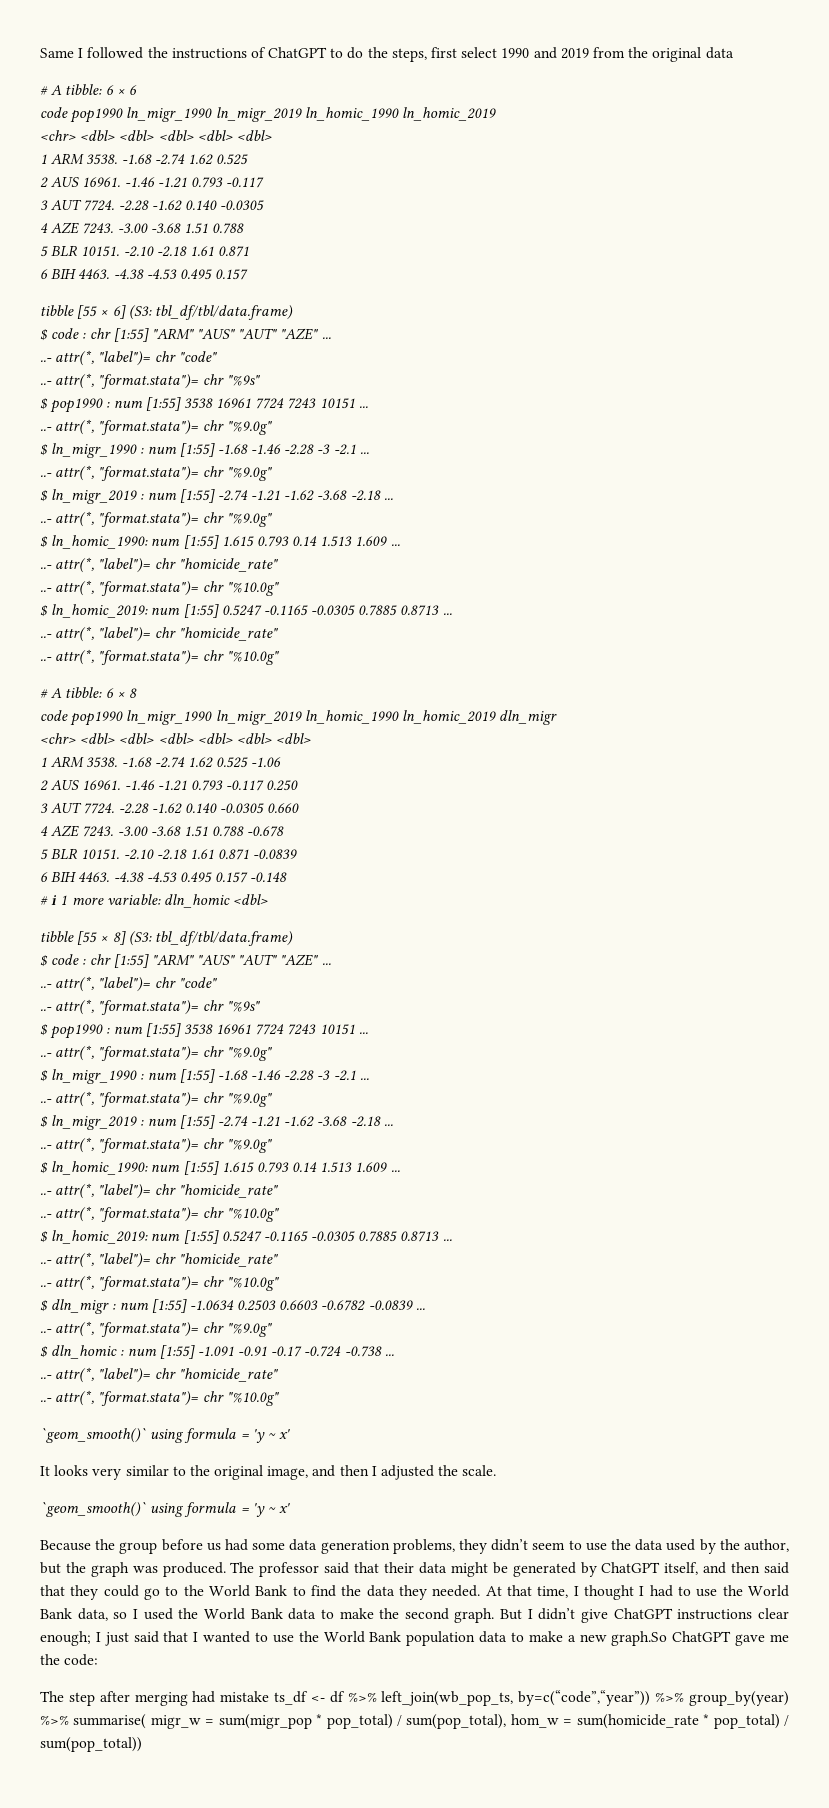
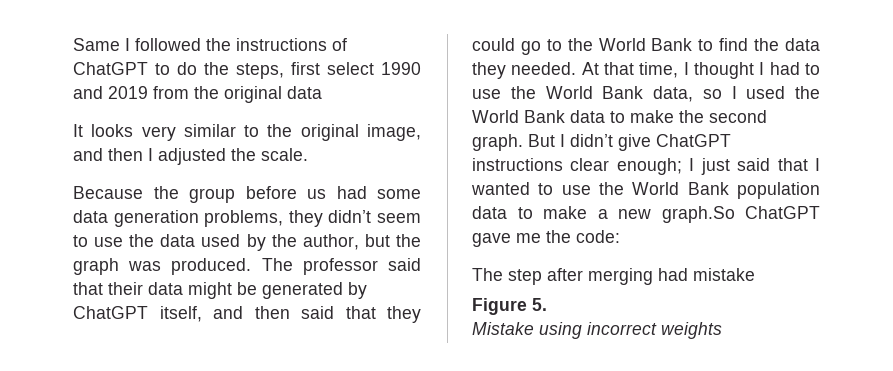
[40,84,137,95] [40,107,497,123] [40,130,272,141] [40,153,249,165] [40,177,265,188] [40,199,265,211] [40,222,245,234] [40,245,250,257] [40,269,249,280] [40,305,293,320] [40,328,331,342] [40,350,217,366] [40,373,260,389] [40,397,368,413] [40,419,272,435] [40,443,369,458] [40,465,272,481] [40,489,393,504] [40,511,272,527] [40,535,400,549] [40,557,278,573] [40,580,279,596] [40,604,452,618] [40,626,278,642] [40,649,279,665] [40,687,137,698] [40,710,558,726] [40,733,312,744] [40,756,282,768] [40,780,299,791] [40,802,300,814] [40,825,285,837] [40,848,299,860] [40,872,288,883] [40,894,269,908] [40,931,293,946] [40,954,331,968] [40,976,217,992] [40,999,260,1015] [40,1023,368,1039] [40,1045,272,1061] [40,1069,369,1084] [40,1091,272,1107] [40,1115,393,1130] [40,1137,272,1153] [40,1161,400,1175] [40,1183,278,1199] [40,1206,279,1222] [40,1230,452,1244] [40,1252,278,1268] [40,1275,279,1291] [40,1299,425,1314] [40,1321,272,1337] [40,1345,394,1359] [40,1367,278,1383] [40,1390,279,1406] [40,1428,291,1443] // # A tibble: 6 × 6 // code pop1990 ln_migr_1990 ln_migr_2019 ln_homic_1990 ln_homic_2019 // <chr> <dbl> <dbl> <dbl> <dbl> <dbl> // 1 ARM 3538. -1.68 -2.74 1.62 0.525 // 2 AUS 16961. -1.46 -1.21 0.793 -0.117 // 3 AUT 7724. -2.28 -1.62 0.140 -0.0305 // 4 AZE 7243. -3.00 -3.68 1.51 0.788 // 5 BLR 10151. -2.10 -2.18 1.61 0.871 // 6 BIH 4463. -4.38 -4.53 0.495 0.157 // tibble [55 × 6] (S3: tbl_df/tbl/data.frame) // $ code : chr [1:55] "ARM" "AUS" "AUT" "AZE" ... // ..- attr(*, "label")= chr "code" // ..- attr(*, "format.stata")= chr "%9s" // $ pop1990 : num [1:55] 3538 16961 7724 7243 10151 ... // ..- attr(*, "format.stata")= chr "%9.0g" // $ ln_migr_1990 : num [1:55] -1.68 -1.46 -2.28 -3 -2.1 ... // ..- attr(*, "format.stata")= chr "%9.0g" // $ ln_migr_2019 : num [1:55] -2.74 -1.21 -1.62 -3.68 -2.18 ... // ..- attr(*, "format.stata")= chr "%9.0g" // $ ln_homic_1990: num [1:55] 1.615 0.793 0.14 1.513 1.609 ... // ..- attr(*, "label")= chr "homicide_rate" // ..- attr(*, "format.stata")= chr "%10.0g" // $ ln_homic_2019: num [1:55] 0.5247 -0.1165 -0.0305 0.7885 0.8713 ... // ..- attr(*, "label")= chr "homicide_rate" // ..- attr(*, "format.stata")= chr "%10.0g" // # A tibble: 6 × 8 // code pop1990 ln_migr_1990 ln_migr_2019 ln_homic_1990 ln_homic_2019 dln_migr // <chr> <dbl> <dbl> <dbl> <dbl> <dbl> <dbl> // 1 ARM 3538. -1.68 -2.74 1.62 0.525 -1.06 // 2 AUS 16961. -1.46 -1.21 0.793 -0.117 0.250 // 3 AUT 7724. -2.28 -1.62 0.140 -0.0305 0.660 // 4 AZE 7243. -3.00 -3.68 1.51 0.788 -0.678 // 5 BLR 10151. -2.10 -2.18 1.61 0.871 -0.0839 // 6 BIH 4463. -4.38 -4.53 0.495 0.157 -0.148 // # ℹ 1 more variable: dln_homic <dbl> // tibble [55 × 8] (S3: tbl_df/tbl/data.frame) // $ code : chr [1:55] "ARM" "AUS" "AUT" "AZE" ... // ..- attr(*, "label")= chr "code" // ..- attr(*, "format.stata")= chr "%9s" // $ pop1990 : num [1:55] 3538 16961 7724 7243 10151 ... // ..- attr(*, "format.stata")= chr "%9.0g" // $ ln_migr_1990 : num [1:55] -1.68 -1.46 -2.28 -3 -2.1 ... // ..- attr(*, "format.stata")= chr "%9.0g" // $ ln_migr_2019 : num [1:55] -2.74 -1.21 -1.62 -3.68 -2.18 ... // ..- attr(*, "format.stata")= chr "%9.0g" // $ ln_homic_1990: num [1:55] 1.615 0.793 0.14 1.513 1.609 ... // ..- attr(*, "label")= chr "homicide_rate" // ..- attr(*, "format.stata")= chr "%10.0g" // $ ln_homic_2019: num [1:55] 0.5247 -0.1165 -0.0305 0.7885 0.8713 ... // ..- attr(*, "label")= chr "homicide_rate" // ..- attr(*, "format.stata")= chr "%10.0g" // $ dln_migr : num [1:55] -1.0634 0.2503 0.6603 -0.6782 -0.0839 ... // ..- attr(*, "format.stata")= chr "%9.0g" // $ dln_homic : num [1:55] -1.091 -0.91 -0.17 -0.724 -0.738 ... // ..- attr(*, "label")= chr "homicide_rate" // ..- attr(*, "format.stata")= chr "%10.0g" // `geom_smooth()` using formula = 'y ~ x' -> (322, 92) none
[40,1502,291,1517] // `geom_smooth()` using formula = 'y ~ x' -> (308, 154) none
[274,1690,789,1706] [40,1714,790,1729] [40,1737,142,1752] ts_df <- df %>% left_join(wb_pop_ts, by=c(“code”,“year”)) %>% group_by(year) %>% summarise( migr_w = sum(migr_pop * pop_total) / sum(pop_total), hom_w = sum(homicide_rate * pop_total) / sum(pop_total)) -> [472,298,547,315] [472,322,722,339] // Figure 5. // Mistake using incorrect weights

